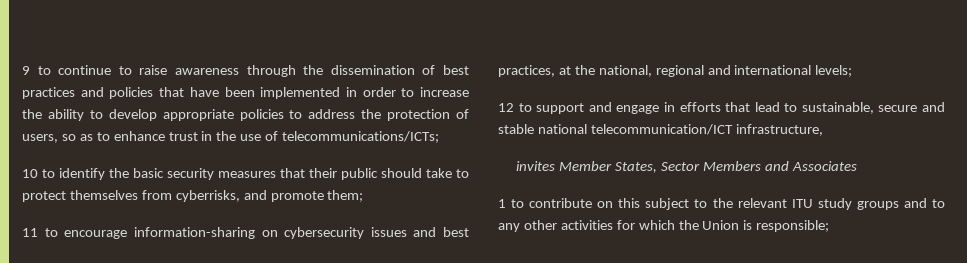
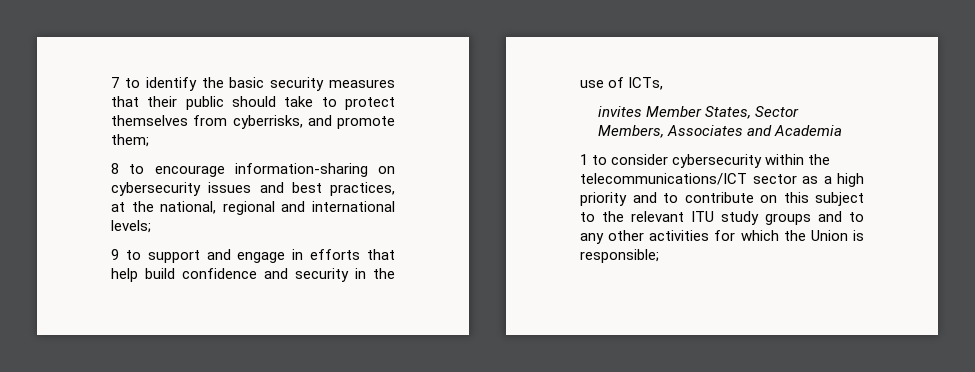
[22,65,470,77] [22,87,469,99] [22,109,469,121] [22,131,440,143] [22,169,38,178] 9 to continue to raise awareness through the dissemination of best practices and policies that have been implemented in order to increase the ability to develop appropriate policies to address the protection of users, so as to enhance trust in the use of telecommunications/ICTs; // 10 -> [111,77,119,88] 7
[22,228,38,237] 11 -> [111,163,119,174] 8
[498,103,514,112] 12 -> [111,249,119,260] 9
[754,102,945,114] [498,124,823,136] [516,161,857,173] [498,199,506,208] lead to sustainable, secure and stable national telecommunication/ICT infrastructure, // invites Member States, Sector Members and Associates // 1 -> [111,268,395,282] [580,77,664,90] [598,106,800,119] [598,125,843,138] [580,154,831,168] [580,173,864,187] [580,192,657,206] help build confidence and security in the use of ICTs, // invites Member States, Sector Members, Associates and Academia // 1 to consider cybersecurity within the telecommunications/ICT sector as a high priority and

